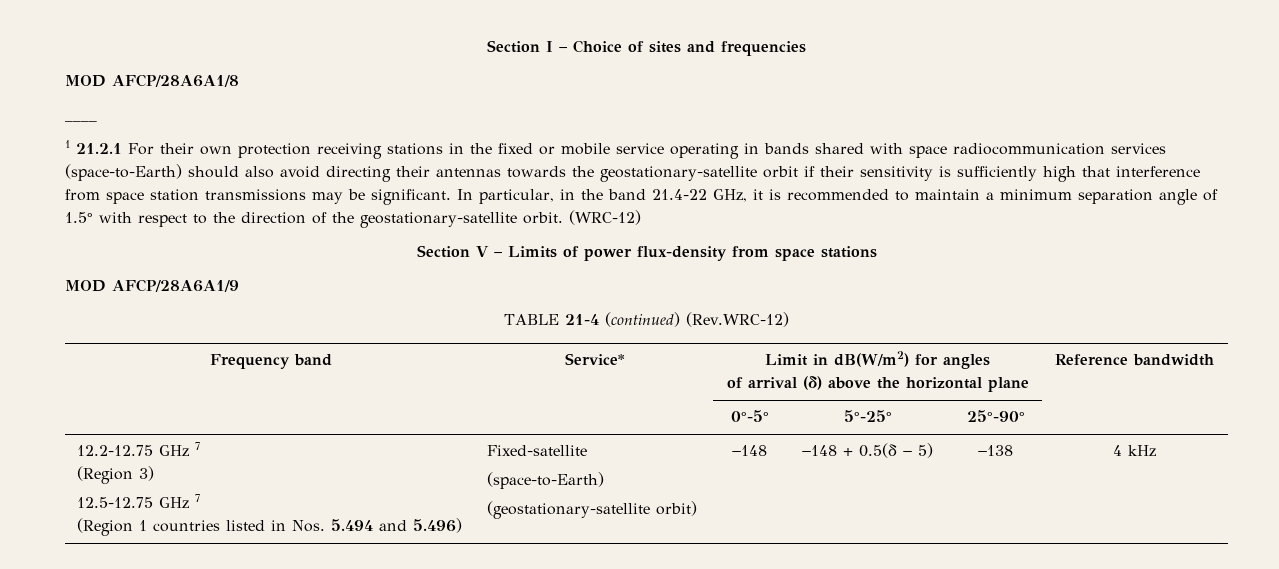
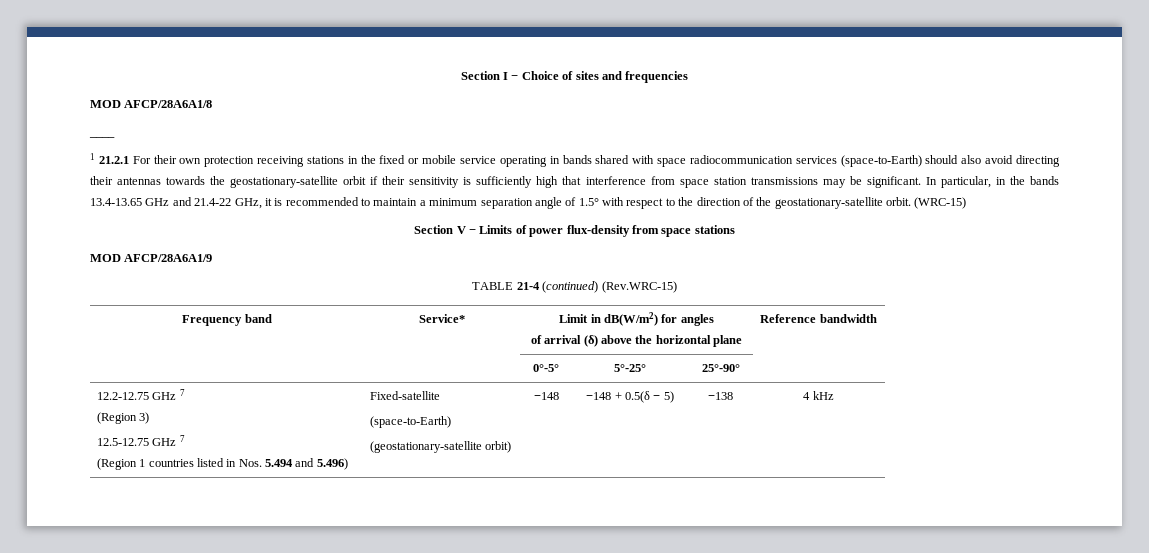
[608,189,646,200] band -> [1029,176,1059,185] [90,197,192,206] bands 13.4-13.65 GHz and
[569,210,641,225] (WRC-12) -> [914,197,967,209] (WRC-15)
[686,312,789,327] (Rev.WRC-12) -> [601,281,677,293] (Rev.WRC-15)

